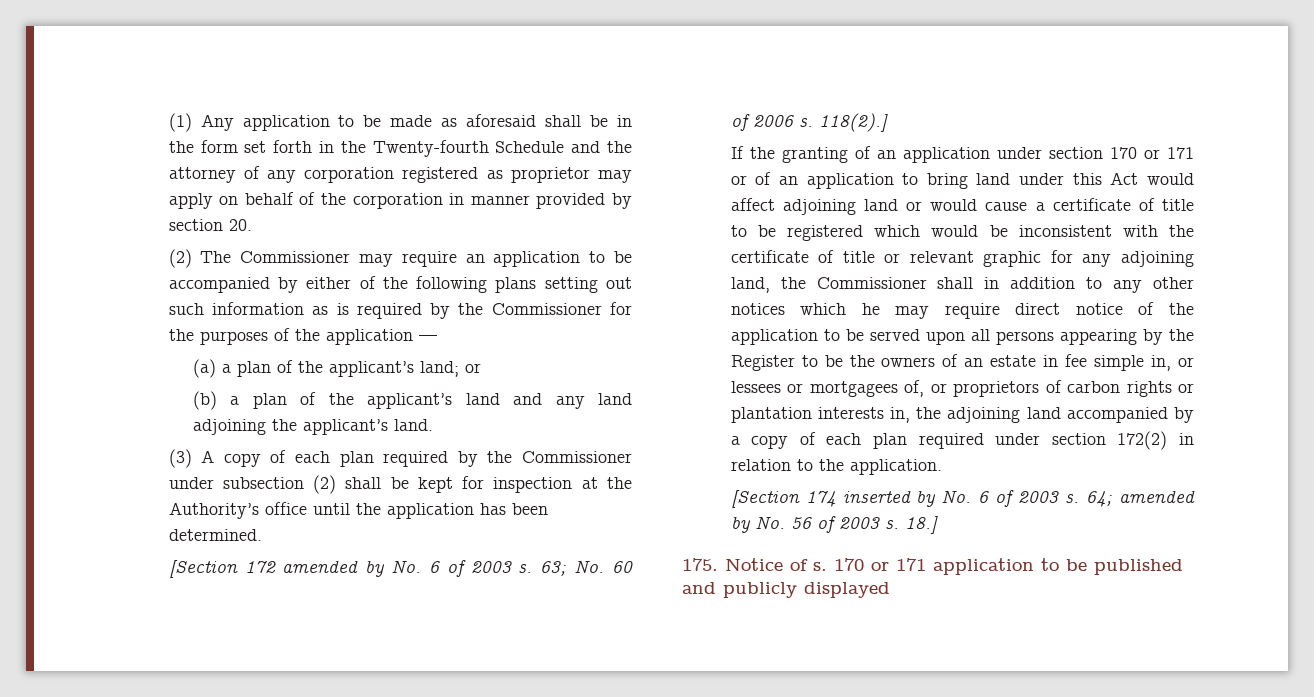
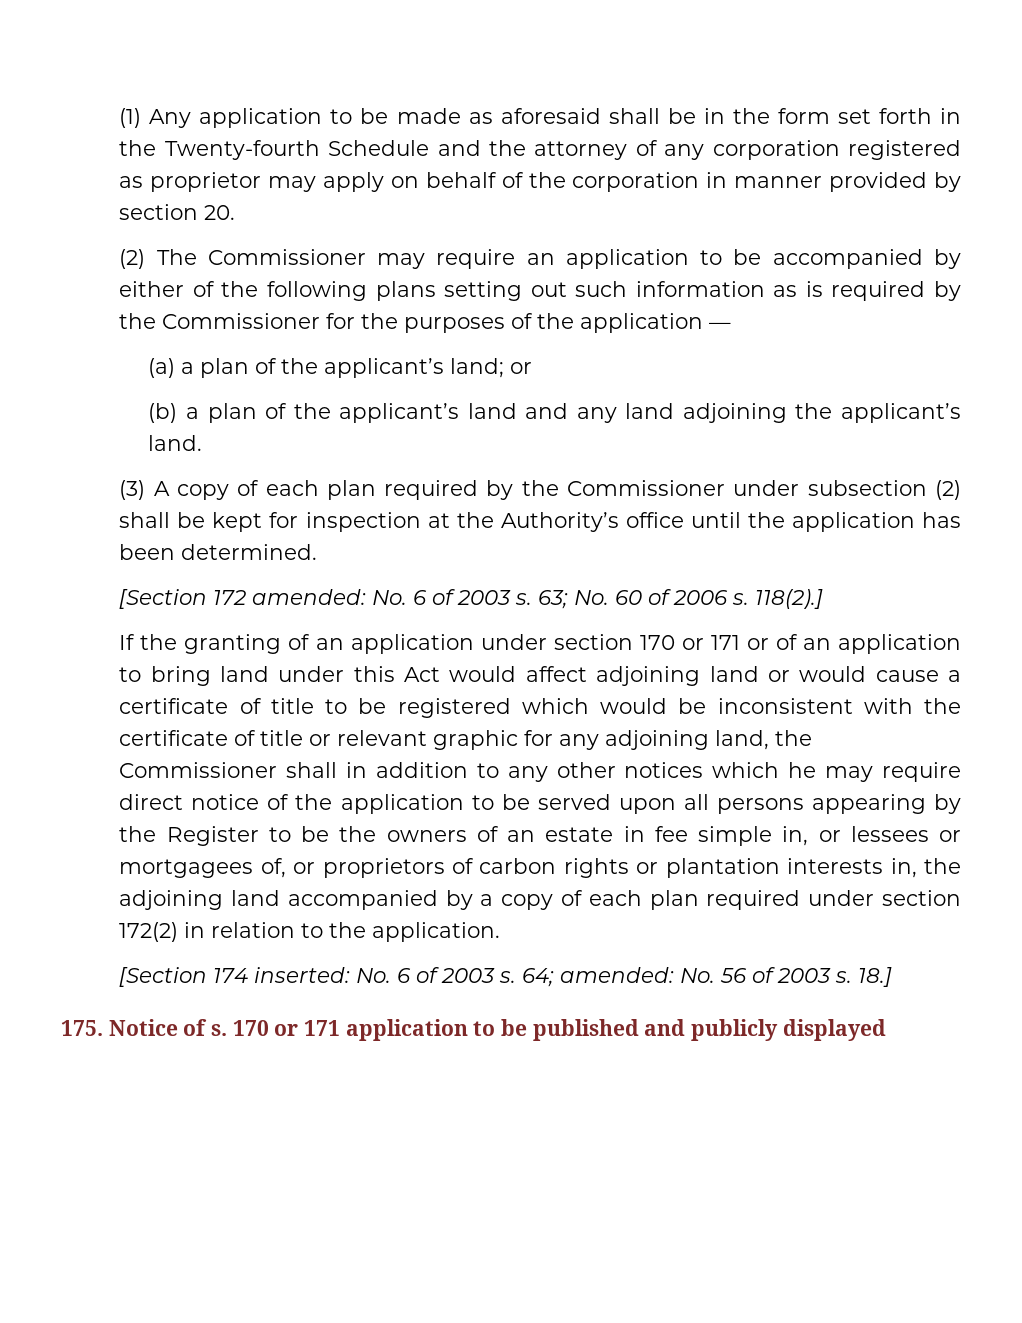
[282,560,385,577] amended by -> [252,589,367,605] amended:
[842,490,936,507] inserted by -> [254,967,351,983] inserted:
[1119,491,1195,503] [730,516,750,533] amended by -> [560,967,675,983] amended:

